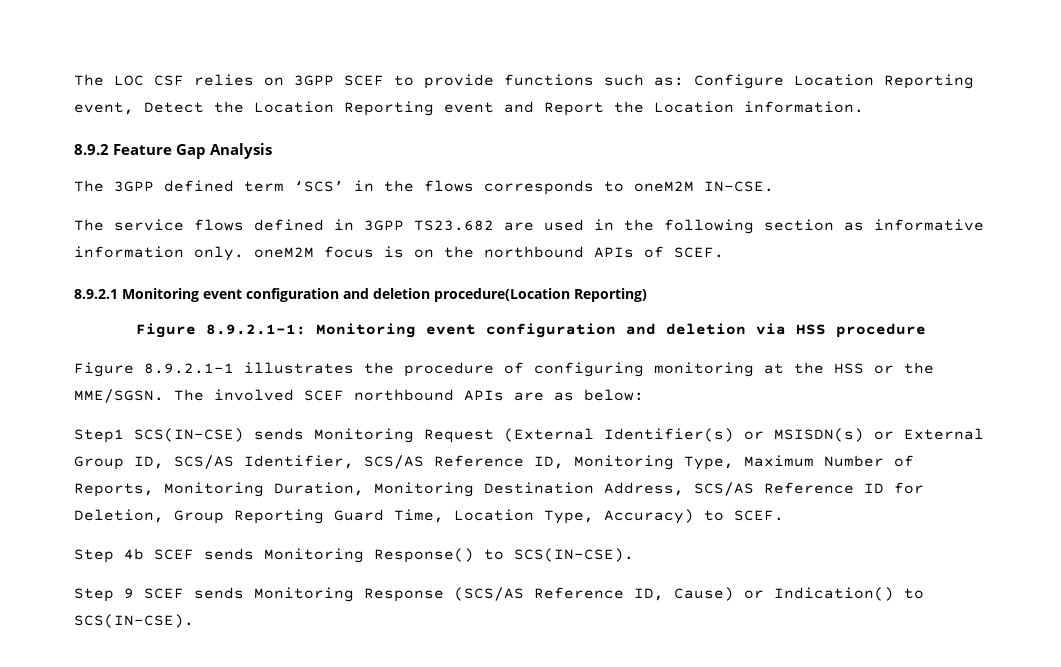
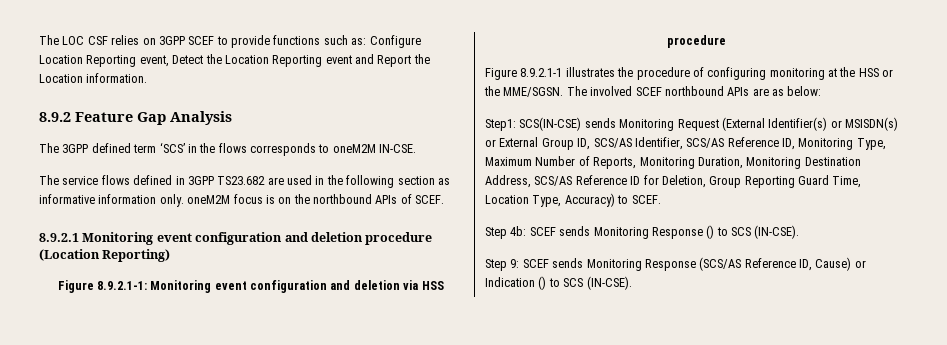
[434,288,570,302] procedure(Location -> [365,232,433,245] [39,249,100,261] procedure (Location
[74,429,124,443] Step1 -> [485,119,516,131] Step1:
[124,548,634,563] [74,588,134,602] 4b SCEF sends Monitoring Response() to SCS(IN-CSE). // Step 9 -> [510,225,800,239] [485,259,520,271] 4b: SCEF sends Monitoring Response () to SCS (IN-CSE). // Step 9:
[774,587,924,601] [74,614,194,628] Indication() to SCS(IN-CSE). -> [485,276,632,290] Indication () to SCS (IN-CSE).

